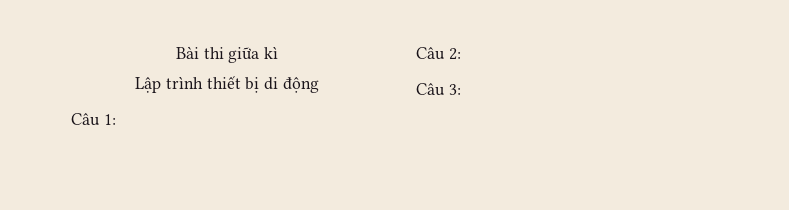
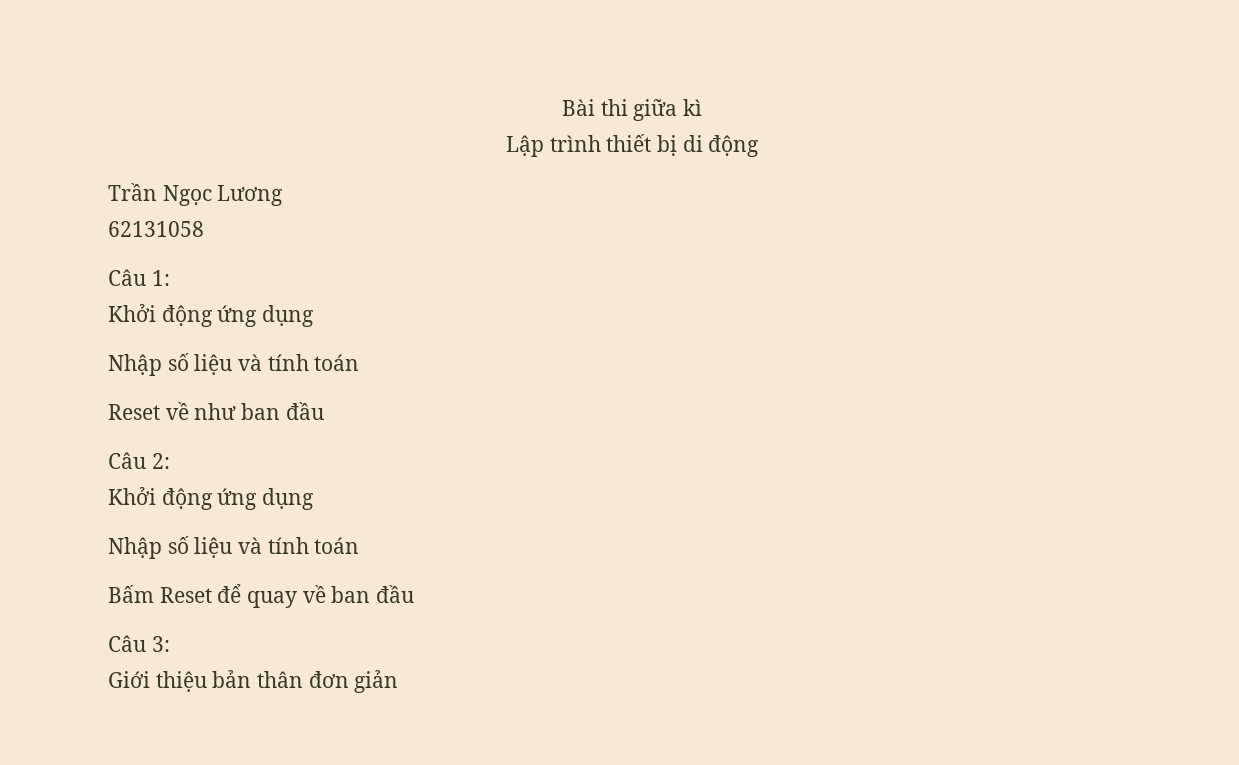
[71,113,116,126] [416,47,461,60] [416,83,461,96] Câu 1: // Câu 2: // Câu 3: -> [108,183,284,206] [108,221,204,237] [108,269,170,286] [108,304,315,327] [108,353,360,376] [108,402,324,420] [108,452,170,469] [108,487,315,510] [108,536,360,559] [108,584,415,608] [108,635,170,652] [108,670,399,693] Trần Ngọc Lương // 62131058 // Câu 1: // Khởi động ứng dụng // Nhập số liệu và tính toán // Reset về như ban đầu // Câu 2: // Khởi động ứng dụng // Nhập số liệu và tính toán // Bấm Reset để quay về ban đầu // Câu 3: // Giới thiệu bản thân đơn giản

